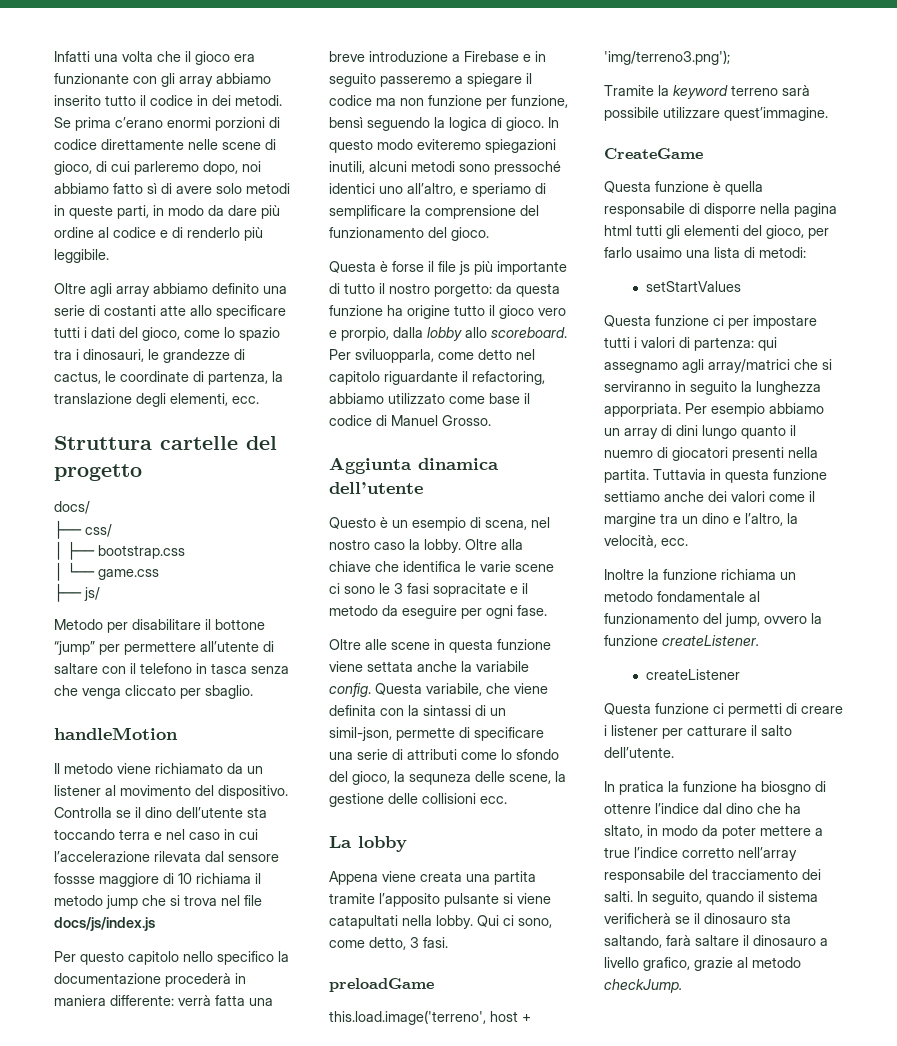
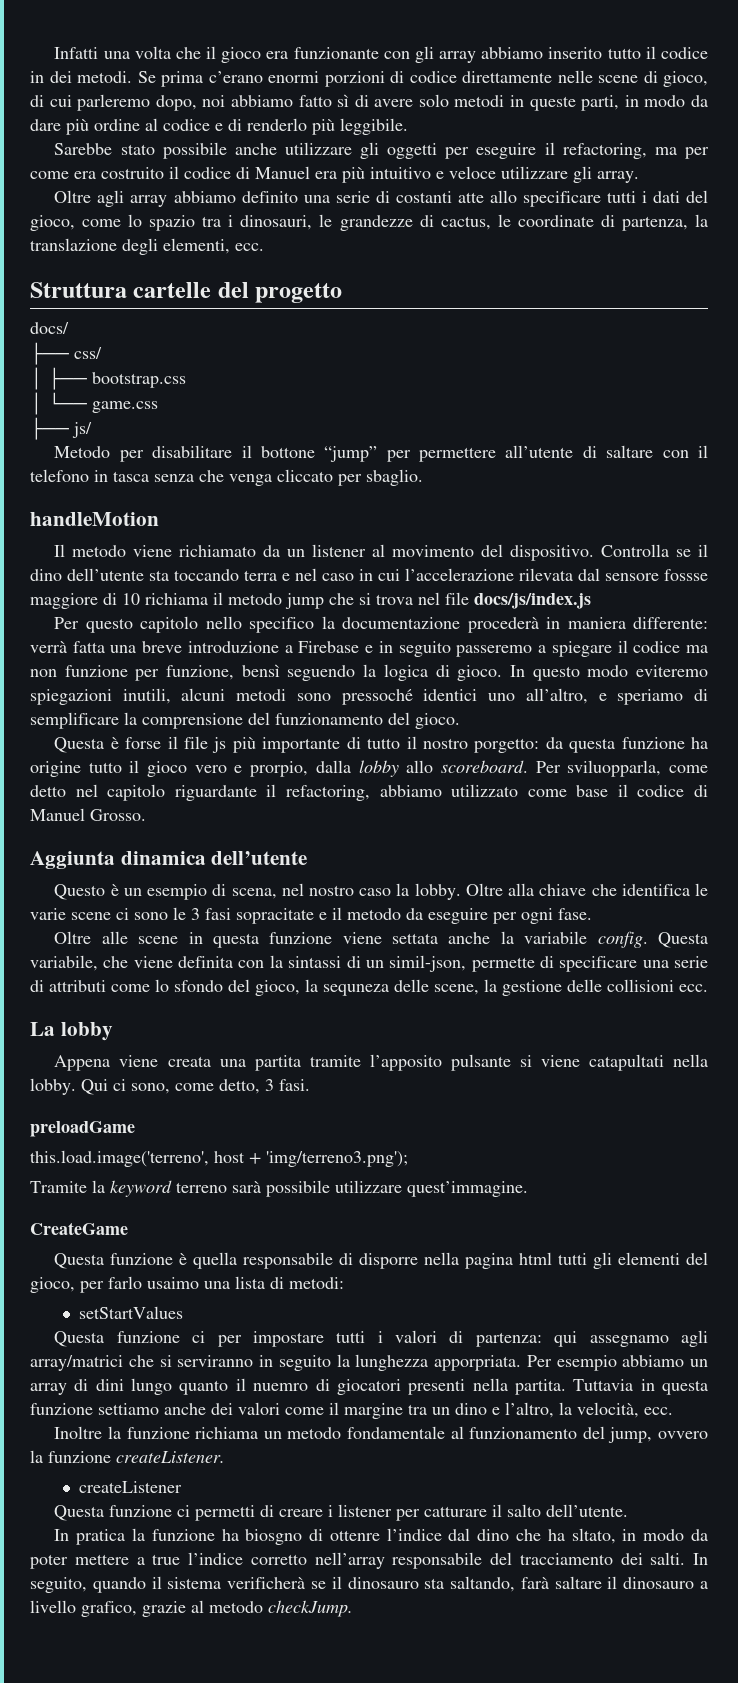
(109, 256) none -> [54,142,709,159] [30,166,639,183] // Sarebbe stato possibile anche utilizzare gli oggetti per eseguire il refactoring, ma per come era costruito il codice di Manuel era più intuitivo e veloce utilizzare gli array.

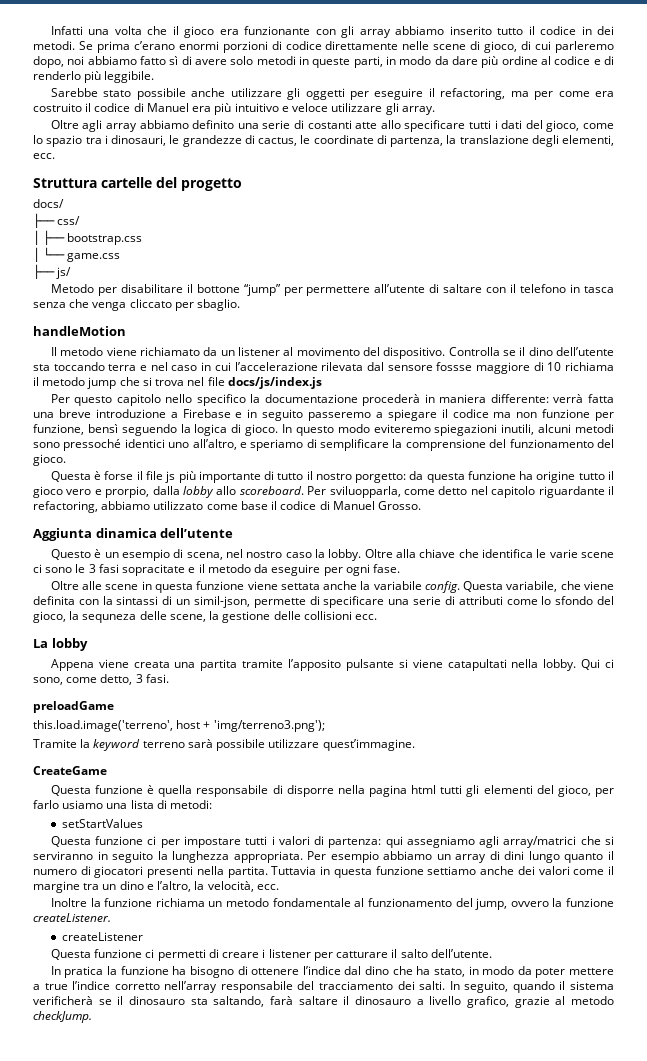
[147,1277,199,1289] usaimo -> [62,800,104,809] usiamo
[589,1335,669,1347] assegnamo -> [406,836,475,848] assegniamo
[434,1355,521,1371] apporpriata. -> [233,851,303,863] appropriata.
[253,1383,309,1391] nuemro -> [33,869,77,875] numero
[245,1529,380,1545] biosgno di ottenre -> [189,966,300,978] bisogno di ottenere
[571,1528,616,1544] sltato, -> [433,968,465,977] stato,

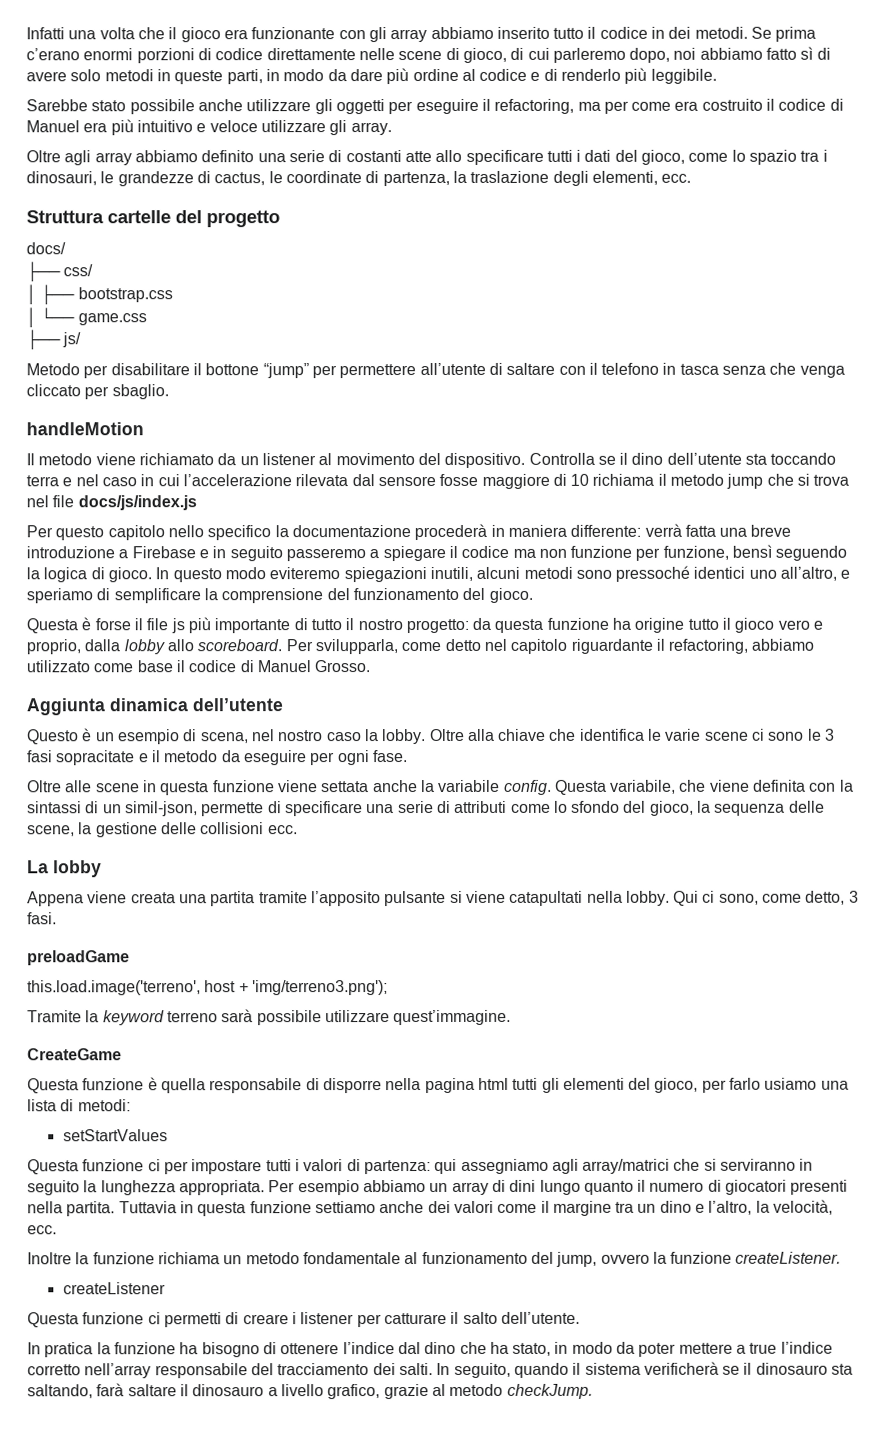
[459,135,529,144] translazione -> [470,170,550,183] traslazione
[436,362,473,371] fossse -> [439,473,479,487] fosse
[355,473,407,483] porgetto: -> [405,618,469,634] progetto:
[105,486,150,498] prorpio, -> [26,639,81,655] proprio,
[329,486,401,498] sviluopparla, -> [314,639,398,655] svilupparla,
[82,614,137,623] sequneza -> [714,803,786,816] sequenza

